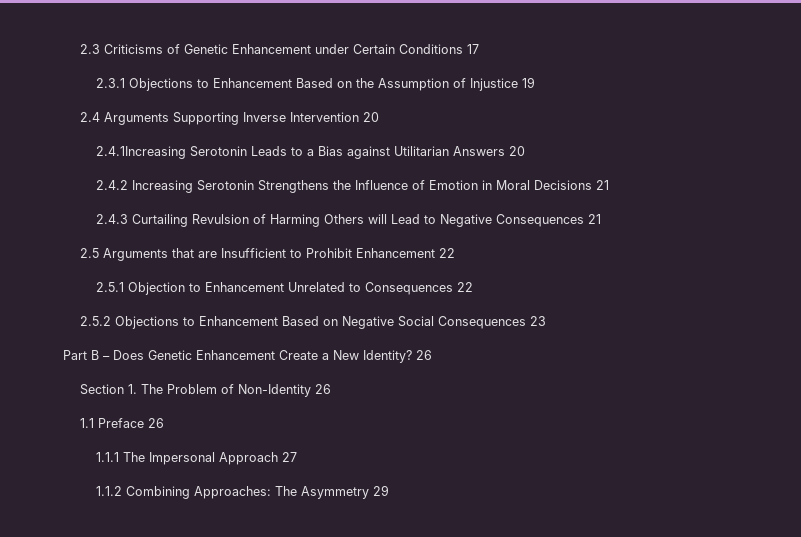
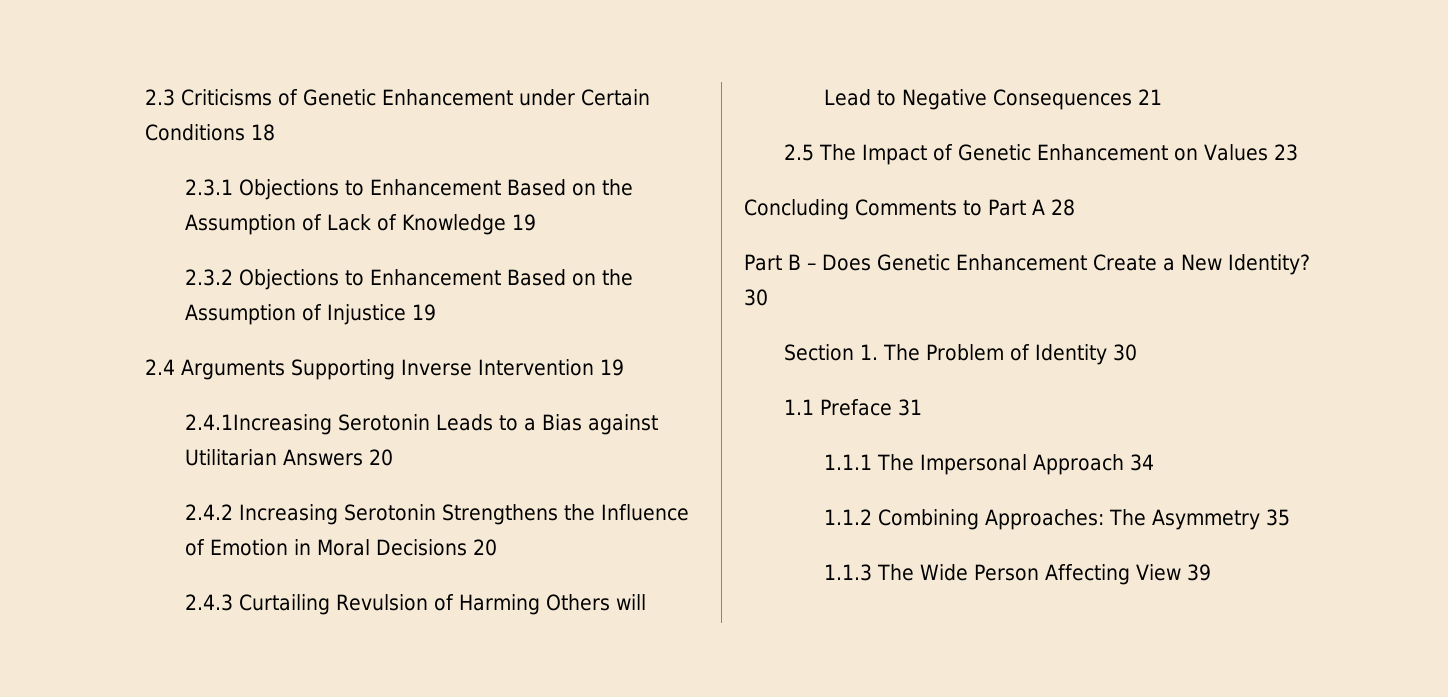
[466,44,479,54] 17 -> [250,124,275,141] 18
(467, 83) none -> [326,214,536,235] [184,269,633,290] [184,304,322,325] Lack of Knowledge 19 // 2.3.2 Objections to Enhancement Based on the Assumption of
[362,112,379,122] 20 -> [599,359,624,376] 19
[596,180,610,190] 21 -> [472,539,497,556] 20
[102,248,455,261] [96,282,474,295] [79,316,546,329] Arguments that are Insufficient to Prohibit Enhancement 22 // 2.5.1 Objection to Enhancement Unrelated to Consequences 22 // 2.5.2 Objections to Enhancement Based on Negative Social Consequences 23 -> [818,144,1298,165] [744,199,1075,220] The Impact of Genetic Enhancement on Values 23 // Concluding Comments to Part A 28
[416,350,432,360] 26 -> [744,289,768,306] 30
[237,384,331,397] Non-Identity 26 -> [1034,344,1137,365] Identity 30
[147,418,164,428] 26 -> [897,399,922,416] 31
[282,452,298,462] 27 -> [1129,454,1154,471] 34
[373,485,390,496] 29 -> [1265,509,1290,526] [823,564,1211,585] 35 // 1.1.3 The Wide Person Affecting View 39

